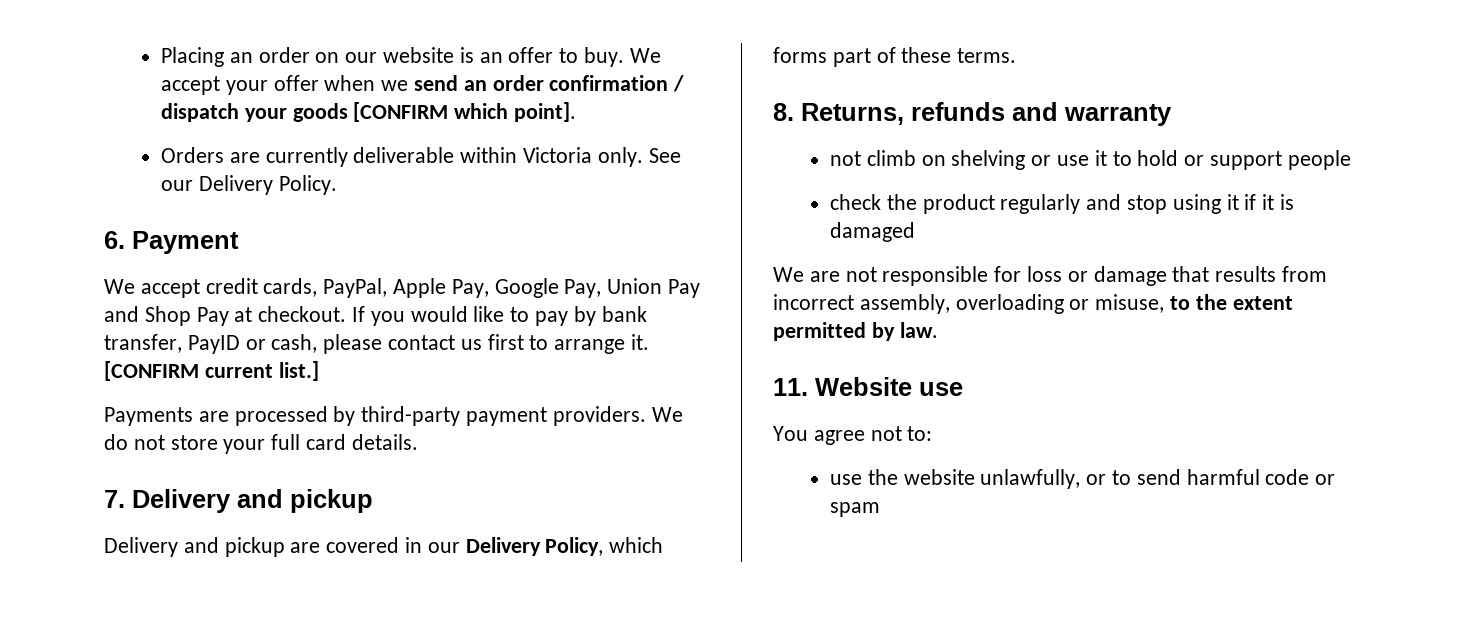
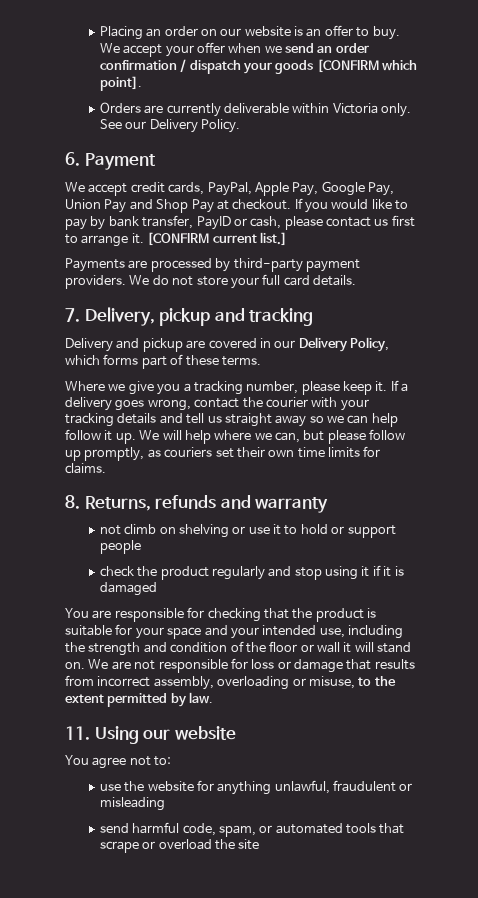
[132,489,373,513] Delivery and pickup -> [84,307,314,326] Delivery, pickup and tracking
(1017, 55) none -> [65,380,409,395] [65,397,369,411] [65,413,398,427] [65,429,406,444] [65,446,381,461] [65,463,106,474] // Where we give you a tracking number, please keep it. If a delivery goes wrong, contact the courier with your tracking details and tell us straight away so we can help follow it up. We will help where we can, but please follow up promptly, as couriers set their own time limits for claims.
(915, 232) none -> [65,607,376,622] [65,624,403,639] [65,641,412,656] [65,662,85,669] You are responsible for checking that the product is suitable for your space and your intended use, including the strength and condition of the floor or wall it will stand on.
[815,377,963,396] Website use -> [94,726,236,744] Using our website
[980,469,1336,489] [829,502,880,517] unlawfully, or to send harmful code or spam -> [196,780,413,795] [99,797,165,811] [99,822,405,837] [99,839,260,853] for anything unlawful, fraudulent or misleading // send harmful code, spam, or automated tools that scrape or overload the site

